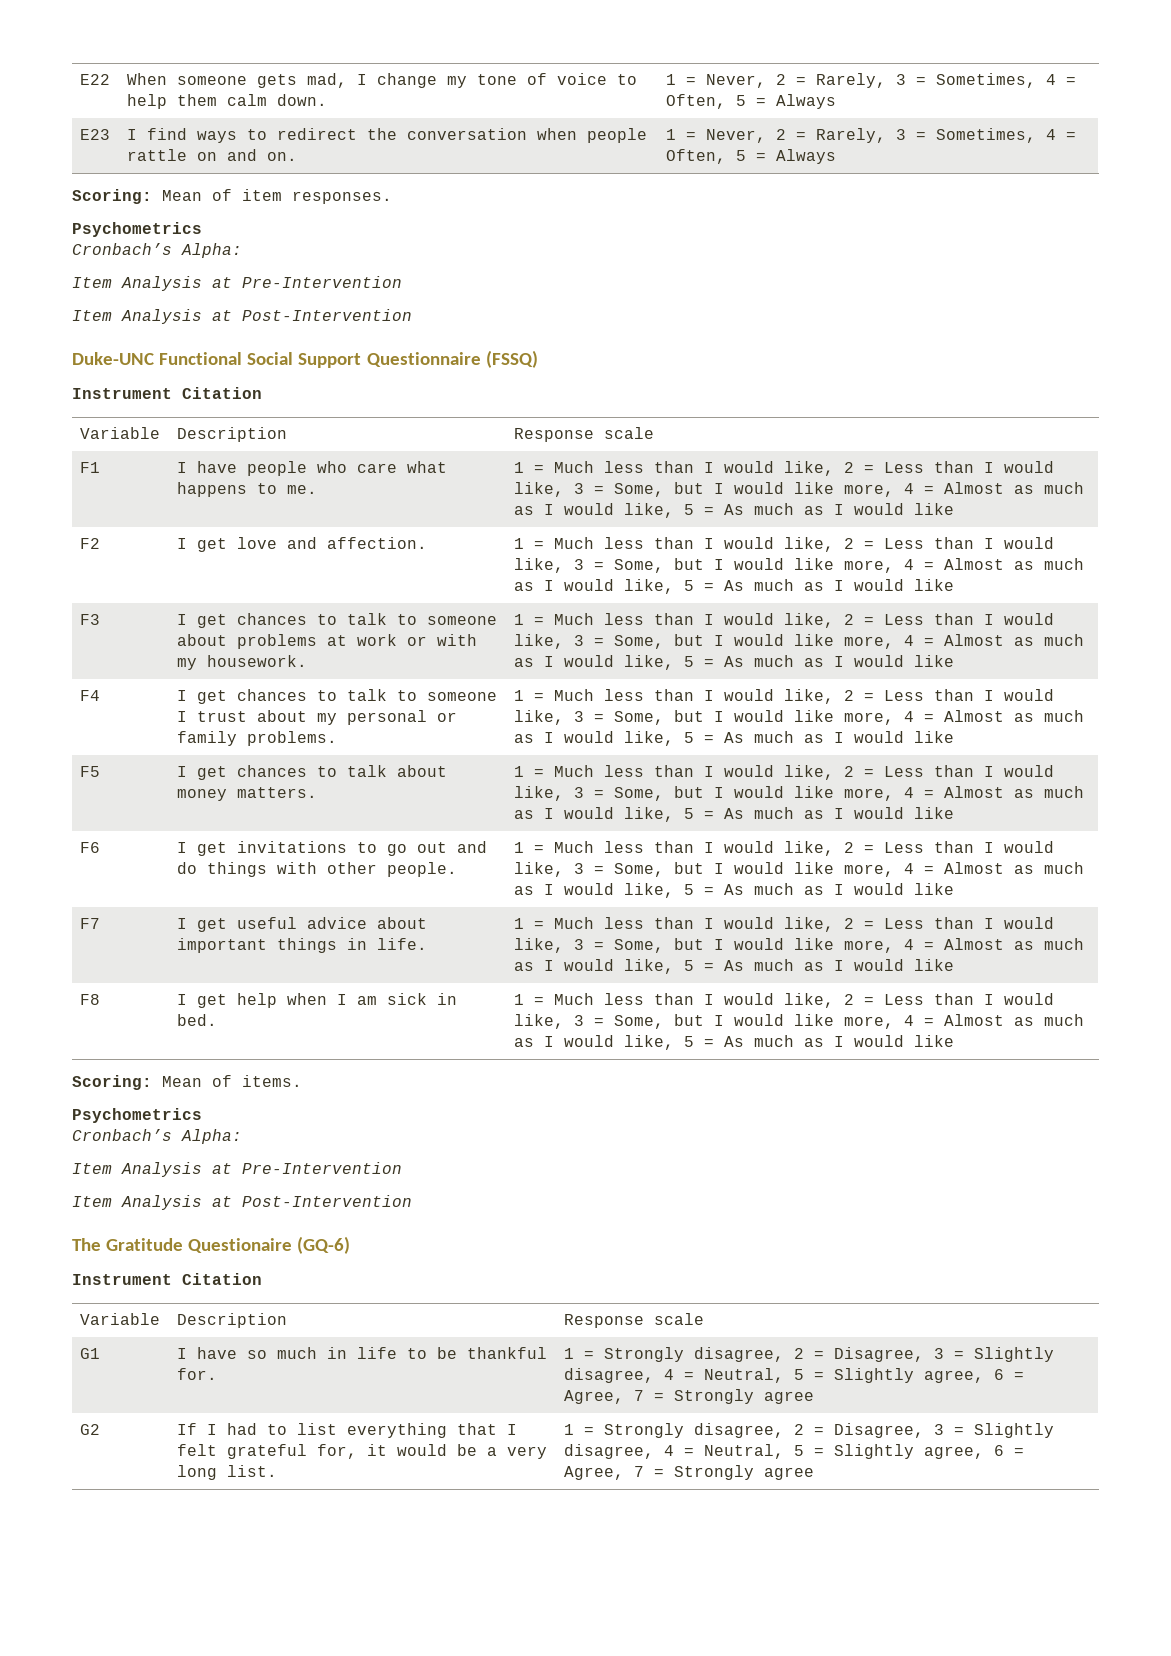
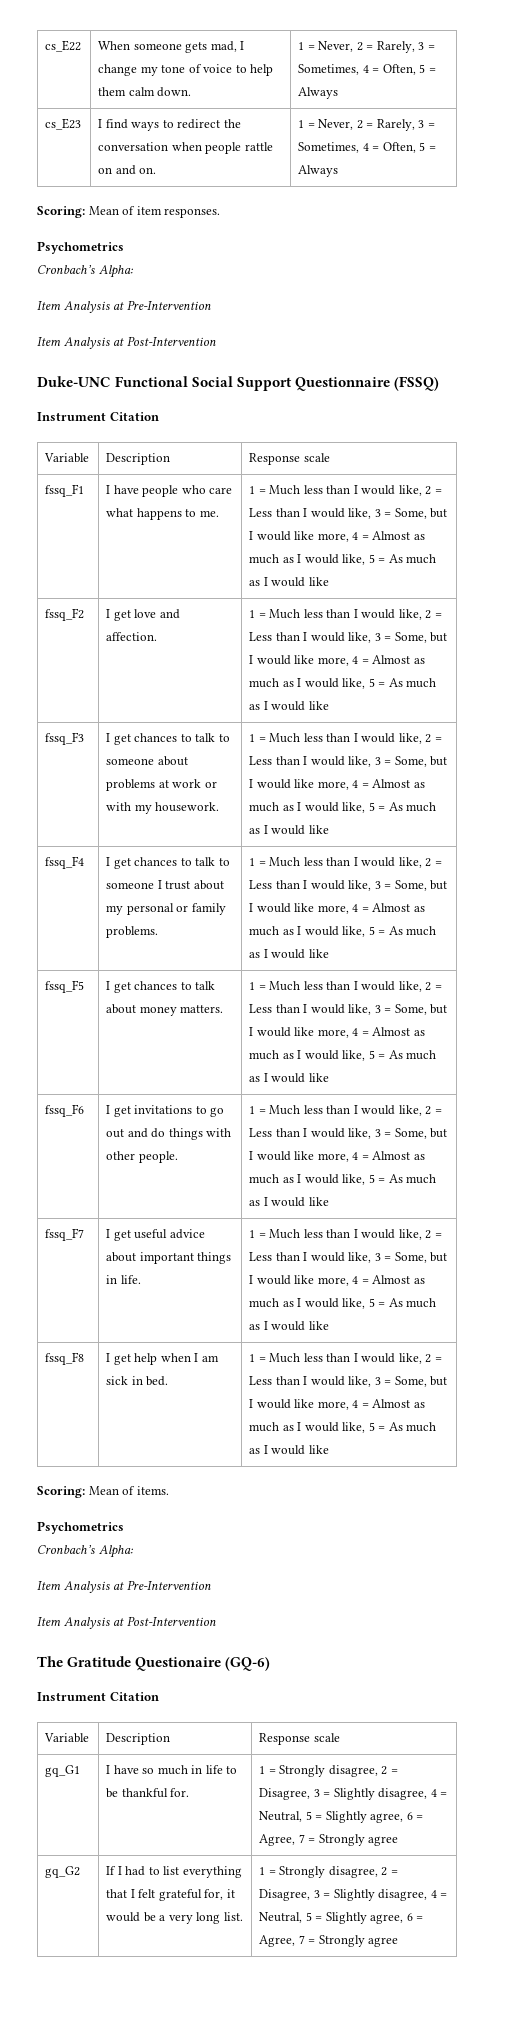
[80,74,111,85] E22 -> [45,40,82,52] cs_E22
[80,129,111,140] E23 -> [45,118,82,130] cs_E23
[80,462,101,473] F1 -> [45,484,85,497] fssq_F1
[80,538,101,549] F2 -> [45,608,85,621] fssq_F2
[80,614,101,625] F3 -> [45,732,85,745] fssq_F3
[80,690,101,701] F4 -> [45,856,85,869] fssq_F4
[80,766,101,777] F5 -> [45,980,85,993] fssq_F5
[80,842,101,853] F6 -> [45,1104,85,1117] fssq_F6
[80,918,101,929] F7 -> [45,1228,85,1241] fssq_F7
[80,994,101,1005] F8 -> [45,1352,85,1365] fssq_F8
[80,1348,101,1359] G1 -> [45,1765,81,1777] gq_G1
[80,1424,101,1435] G2 -> [45,1866,81,1878] gq_G2

